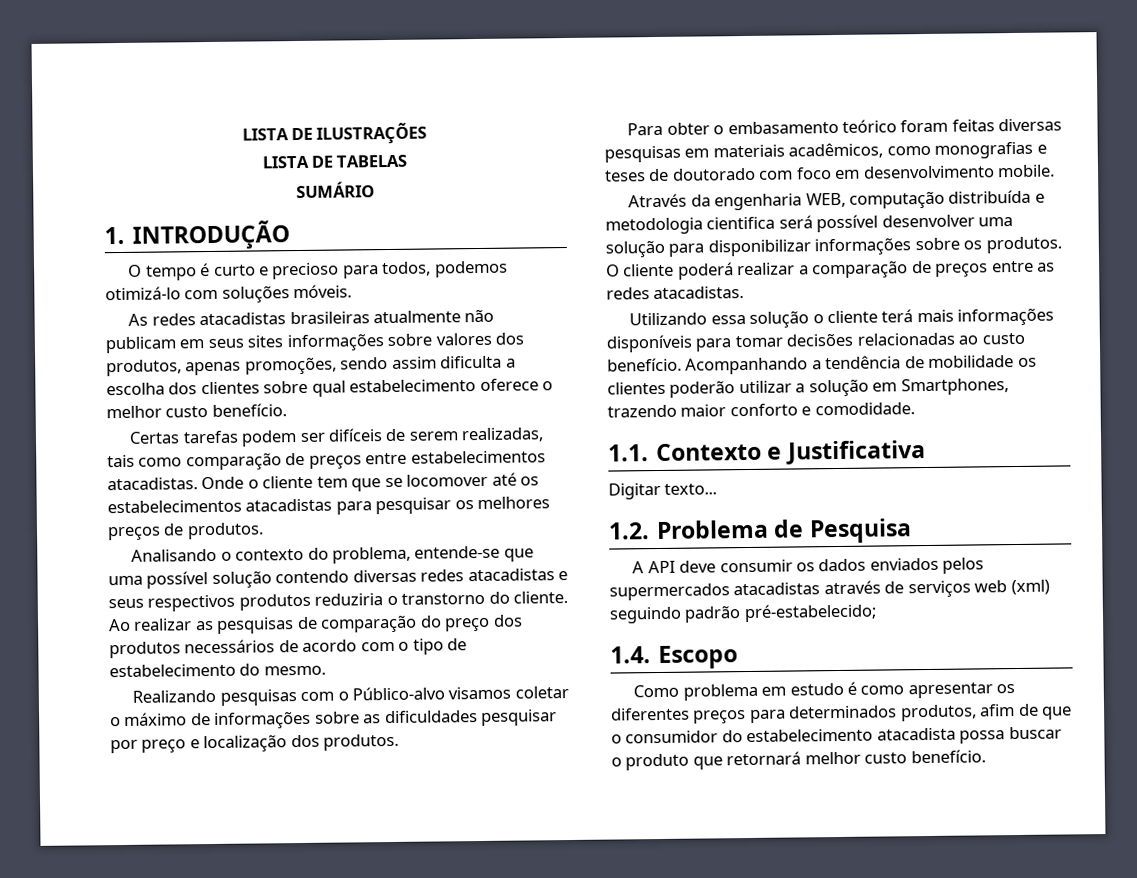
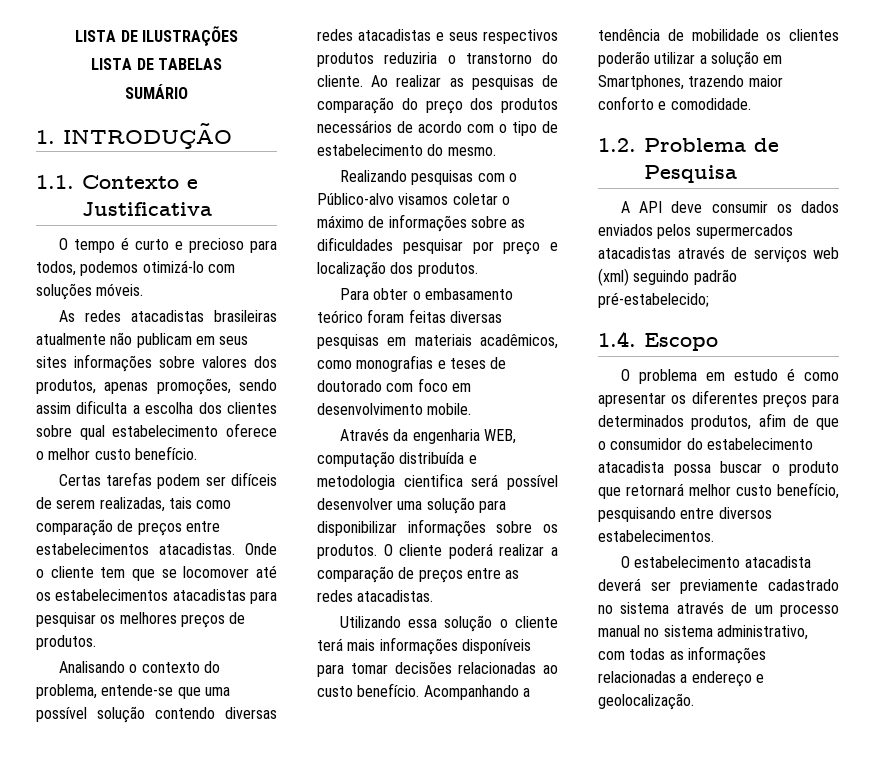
(291, 235) none -> [36,175,198,189] [82,202,212,216] // 1.1. Contexto e Justificativa
[608,440,926,465] [608,482,718,500] // 1.1. Contexto e Justificativa // Digitar texto... -> (751, 104) none
[633,684,680,698] Como -> [620,369,630,381] O
[910,749,986,764] benefício. -> [777,482,839,499] [598,507,772,522] [598,530,714,542] [620,556,811,568] [598,578,839,594] [598,601,839,617] [598,625,808,640] [598,646,766,664] [598,671,764,687] [598,693,694,710] benefício, pesquisando entre diversos estabelecimentos. // O estabelecimento atacadista deverá ser previamente cadastrado no sistema através de um processo manual no sistema administrativo, com todas as informações relacionadas a endereço e geolocalização.

